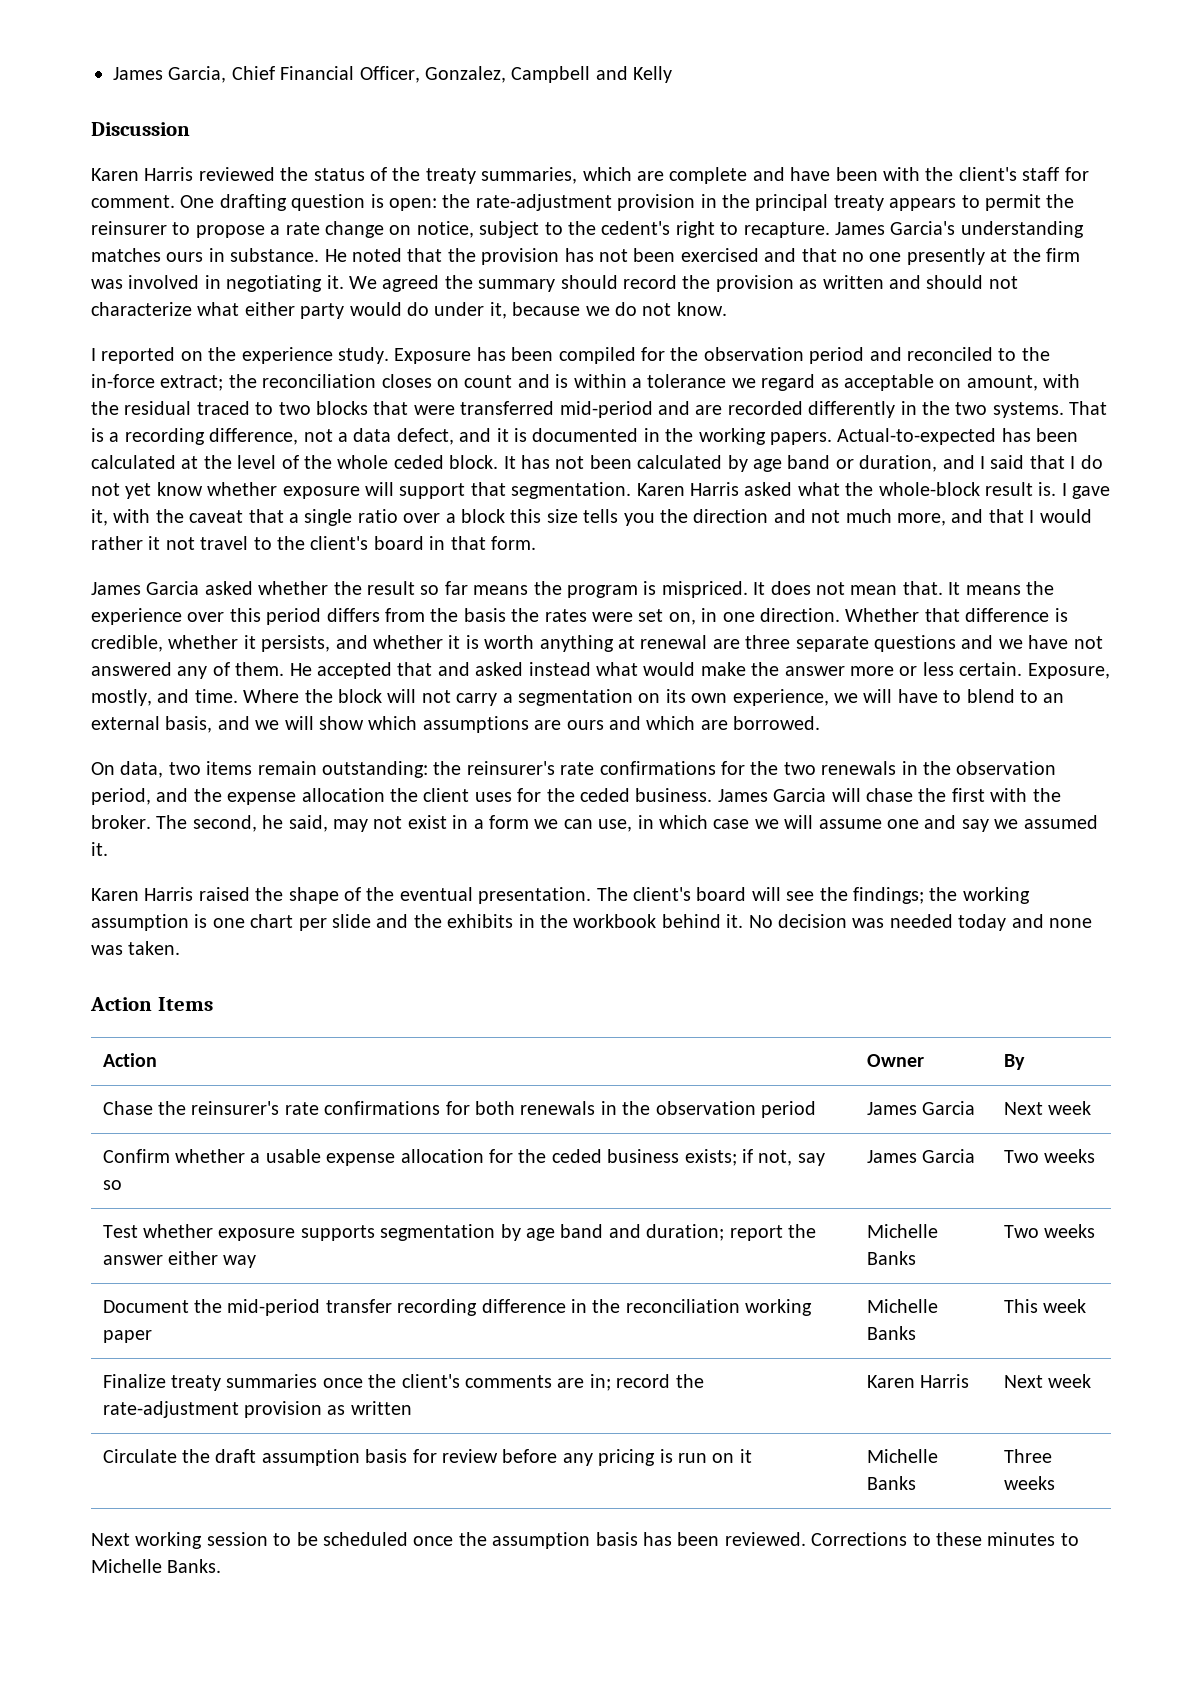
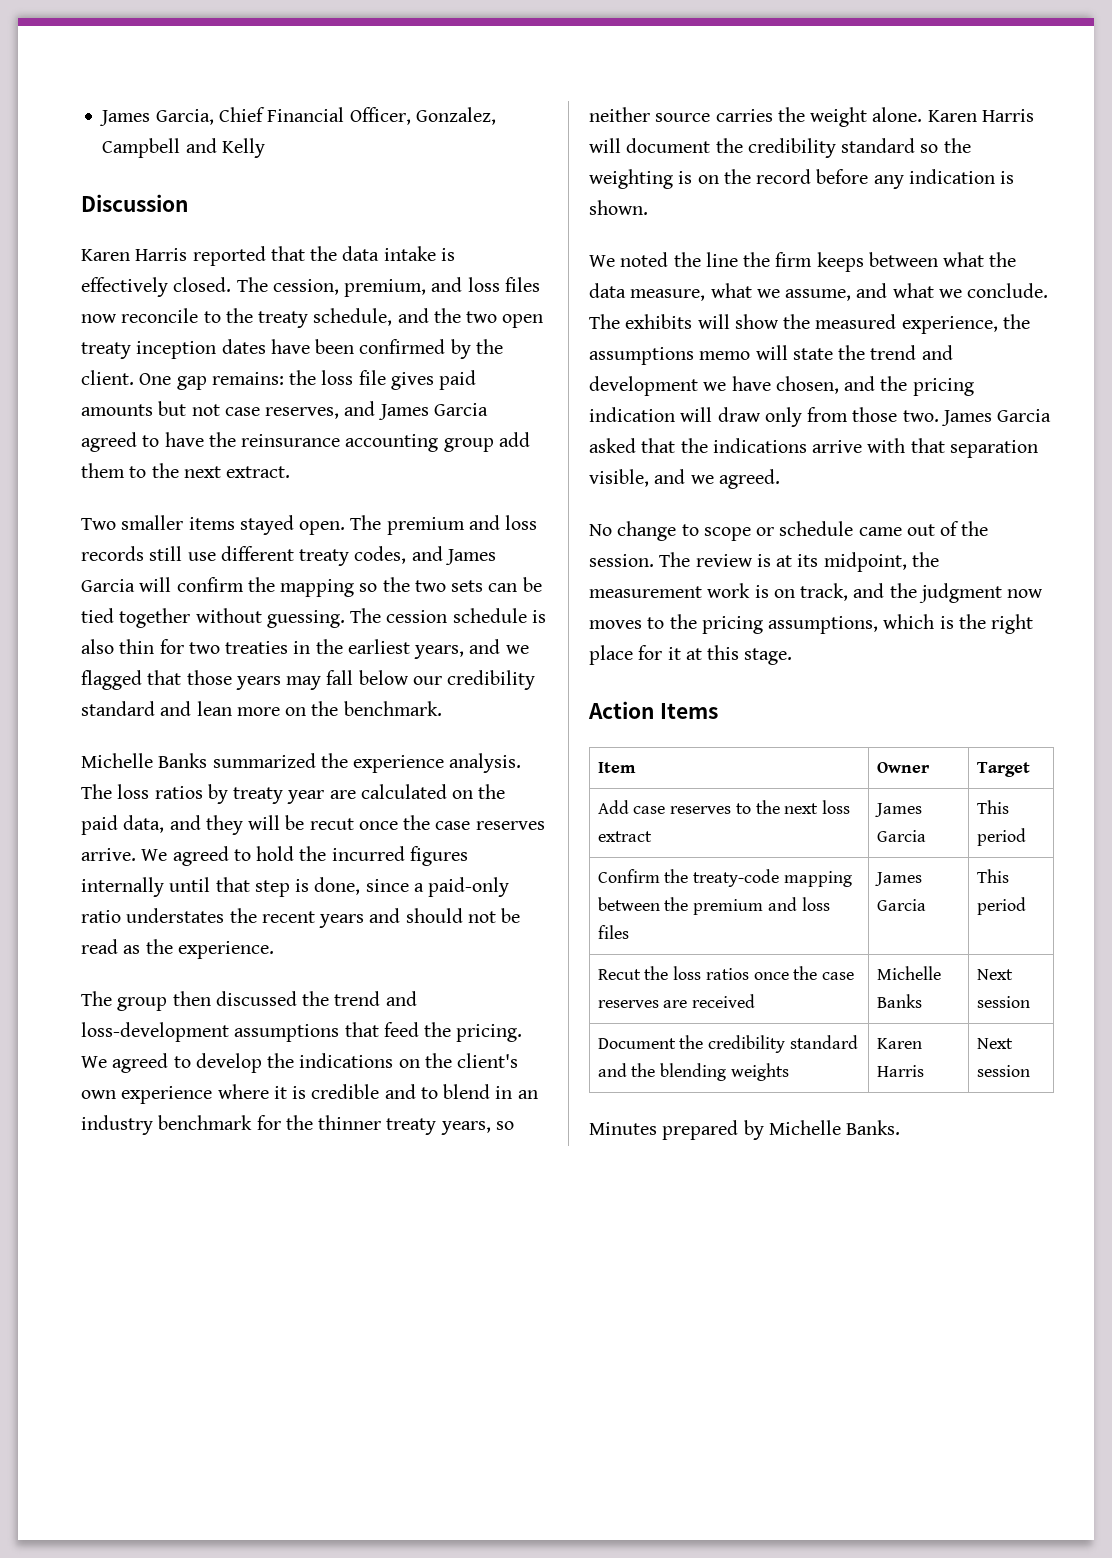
[198,167,1089,184] [91,194,1075,211] [91,221,1084,238] [91,248,1080,265] [91,275,1018,292] [91,302,727,319] [91,347,1050,364] [91,374,1081,391] [91,401,1108,418] [91,428,1079,445] [91,455,1103,472] [91,482,1111,499] [91,509,1092,526] [91,536,536,550] [91,581,1054,598] [91,608,1068,625] [91,635,1103,652] [91,662,1110,679] [91,689,1065,706] [91,716,821,733] [91,761,1057,778] [91,788,1061,805] [91,815,1098,832] [91,842,108,856] [91,887,1030,904] [91,914,1092,931] [91,941,181,955] reviewed the status of the treaty summaries, which are complete and have been with the client's staff for comment. One drafting question is open: the rate-adjustment provision in the principal treaty appears to permit the reinsurer to propose a rate change on notice, subject to the cedent's right to recapture. James Garcia's understanding matches ours in substance. He noted that the provision has not been exercised and that no one presently at the firm was involved in negotiating it. We agreed the summary should record the provision as written and should not characterize what either party would do under it, because we do not know. // I reported on the experience study. Exposure has been compiled for the observation period and reconciled to the in-force extract; the reconciliation closes on count and is within a tolerance we regard as acceptable on amount, with the residual traced to two blocks that were transferred mid-period and are recorded differently in the two systems. That is a recording difference, not a data defect, and it is documented in the working papers. Actual-to-expected has been calculated at the level of the whole ceded block. It has not been calculated by age band or duration, and I said that I do not yet know whether exposure will support that segmentation. Karen Harris asked what the whole-block result is. I gave it, with the caveat that a single ratio over a block this size tells you the direction and not much more, and that I would rather it not travel to the client's board in that form. // James Garcia asked whether the result so far means the program is mispriced. It does not mean that. It means the experience over this period differs from the basis the rates were set on, in one direction. Whether that difference is credible, whether it persists, and whether it is worth anything at renewal are three separate questions and we have not answered any of them. He accepted that and asked instead what would make the answer more or less certain. Exposure, mostly, and time. Where the block will not carry a segmentation on its own experience, we will have to blend to an external basis, and we will show which assumptions are ours and which are borrowed. // On data, two items remain outstanding: the reinsurer's rate confirmations for the two renewals in the observation period, and the expense allocation the client uses for the ceded business. James Garcia will chase the first with the broker. The second, he said, may not exist in a form we can use, in which case we will assume one and say we assumed it. // Karen Harris raised the shape of the eventual presentation. The client's board will see the findings; the working assumption is one chart per slide and the exhibits in the workbook behind it. No decision was needed today and none was taken. -> [192,246,455,266] [81,277,540,297] [81,308,544,328] [81,339,503,359] [81,370,477,390] [81,401,488,420] [81,432,530,452] [81,463,291,478] [81,515,538,535] [81,546,496,566] [81,577,542,597] [81,608,546,628] [81,639,529,659] [81,670,536,690] [81,701,442,716] [81,753,522,773] [81,784,506,804] [81,815,545,835] [81,846,468,866] [81,877,510,897] [81,908,521,928] [81,939,274,959] [81,991,417,1011] [81,1022,523,1042] [81,1053,519,1073] [81,1084,538,1104] [81,1115,514,1135] [589,107,1034,127] [589,138,971,158] [589,169,1015,189] [589,200,648,215] [589,252,1017,272] [589,283,1049,301] [589,314,1030,334] [589,345,953,365] [589,376,974,396] [589,407,1052,427] [589,438,1038,458] [589,469,780,489] [589,521,989,541] [589,552,939,572] [589,583,1044,603] [589,614,1034,634] [589,645,793,665] reported that the data intake is effectively closed. The cession, premium, and loss files now reconcile to the treaty schedule, and the two open treaty inception dates have been confirmed by the client. One gap remains: the loss file gives paid amounts but not case reserves, and James Garcia agreed to have the reinsurance accounting group add them to the next extract. // Two smaller items stayed open. The premium and loss records still use different treaty codes, and James Garcia will confirm the mapping so the two sets can be tied together without guessing. The cession schedule is also thin for two treaties in the earliest years, and we flagged that those years may fall below our credibility standard and lean more on the benchmark. // Michelle Banks summarized the experience analysis. The loss ratios by treaty year are calculated on the paid data, and they will be recut once the case reserves arrive. We agreed to hold the incurred figures internally until that step is done, since a paid-only ratio understates the recent years and should not be read as the experience. // The group then discussed the trend and loss-development assumptions that feed the pricing. We agreed to develop the indications on the client's own experience where it is credible and to blend in an industry benchmark for the thinner treaty years, so neither source carries the weight alone. Karen Harris will document the credibility standard so the weighting is on the record before any indication is shown. // We noted the line the firm keeps between what the data measure, what we assume, and what we conclude. The exhibits will show the measured experience, the assumptions memo will state the trend and development we have chosen, and the pricing indication will draw only from those two. James Garcia asked that the indications arrive with that separation visible, and we agreed. // No change to scope or schedule came out of the session. The review is at its midpoint, the measurement work is on track, and the judgment now moves to the pricing assumptions, which is the right place for it at this stage.
[102,1053,157,1067] Action -> [597,762,636,773] Item
[1003,1054,1025,1070] [102,1101,816,1118] [866,1101,975,1115] [1003,1101,1091,1115] By // Chase the reinsurer's rate confirmations for both renewals in the observation period | James Garcia | Next week -> [976,762,1030,777] [597,800,851,814] [597,831,652,842] [874,803,922,817] [876,830,926,842] [976,800,1009,814] [976,828,1026,846] Target // Add case reserves to the next loss extract | James Garcia | This period
[174,1149,825,1166] [102,1180,122,1190] [866,1149,975,1163] [1003,1149,1095,1163] [102,1224,816,1241] [102,1251,257,1268] [866,1224,938,1238] [866,1251,916,1265] [1003,1224,1095,1238] whether a usable expense allocation for the ceded business exists; if not, say so | James Garcia | Two weeks // Test whether exposure supports segmentation by age band and duration; report the answer either way | Michelle Banks | Two weeks -> [664,869,852,887] [597,897,830,915] [597,925,629,939] [874,872,922,886] [876,899,926,911] [976,869,1009,883] [976,897,1026,915] [597,966,855,980] [597,994,756,1008] [876,966,941,980] [876,994,922,1008] [976,969,1013,980] [976,996,1030,1008] the treaty-code mapping between the premium and loss files | James Garcia | This period // Recut the loss ratios once the case reserves are received | Michelle Banks | Next session
[227,1299,813,1316] [102,1330,152,1343] [866,1299,938,1313] [866,1326,916,1340] [1003,1299,1086,1313] [102,1374,704,1391] [102,1401,412,1418] [866,1374,969,1388] [1003,1374,1091,1388] [102,1449,752,1466] [866,1449,938,1463] [866,1476,916,1490] [1003,1449,1052,1463] [1003,1476,1055,1490] [91,1532,1079,1549] mid-period transfer recording difference in the reconciliation working paper | Michelle Banks | This week // Finalize treaty summaries once the client's comments are in; record the rate-adjustment provision as written | Karen Harris | Next week // Circulate the draft assumption basis for review before any pricing is run on it | Michelle Banks | Three weeks // Next working session to be scheduled once the assumption basis has been reviewed. Corrections to these minutes to -> [708,1035,858,1053] [597,1063,789,1081] [876,1038,922,1049] [876,1065,924,1077] [976,1038,1013,1049] [976,1065,1030,1077] [589,1120,764,1140] credibility standard and the blending weights | Karen Harris | Next session // Minutes prepared by

